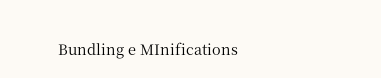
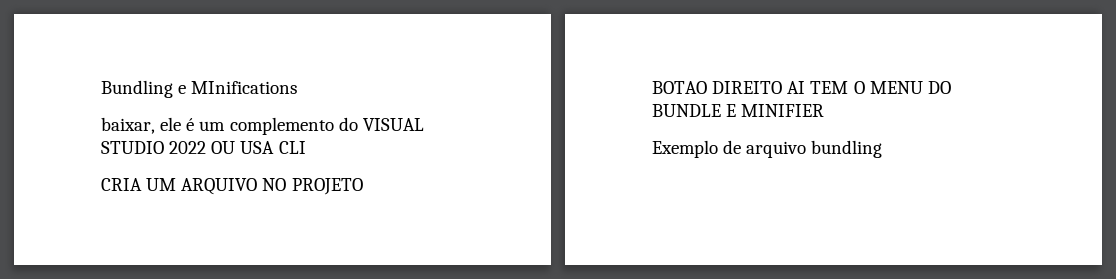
(238, 48) none -> [101,117,424,135] [101,141,306,154] [101,178,363,195] [652,81,951,94] [652,104,825,117] [652,140,883,158] // baixar, ele é um complemento do VISUAL STUDIO 2022 OU USA CLI // CRIA UM ARQUIVO NO PROJETO // BOTAO DIREITO AI TEM O MENU DO BUNDLE E MINIFIER // Exemplo de arquivo bundling

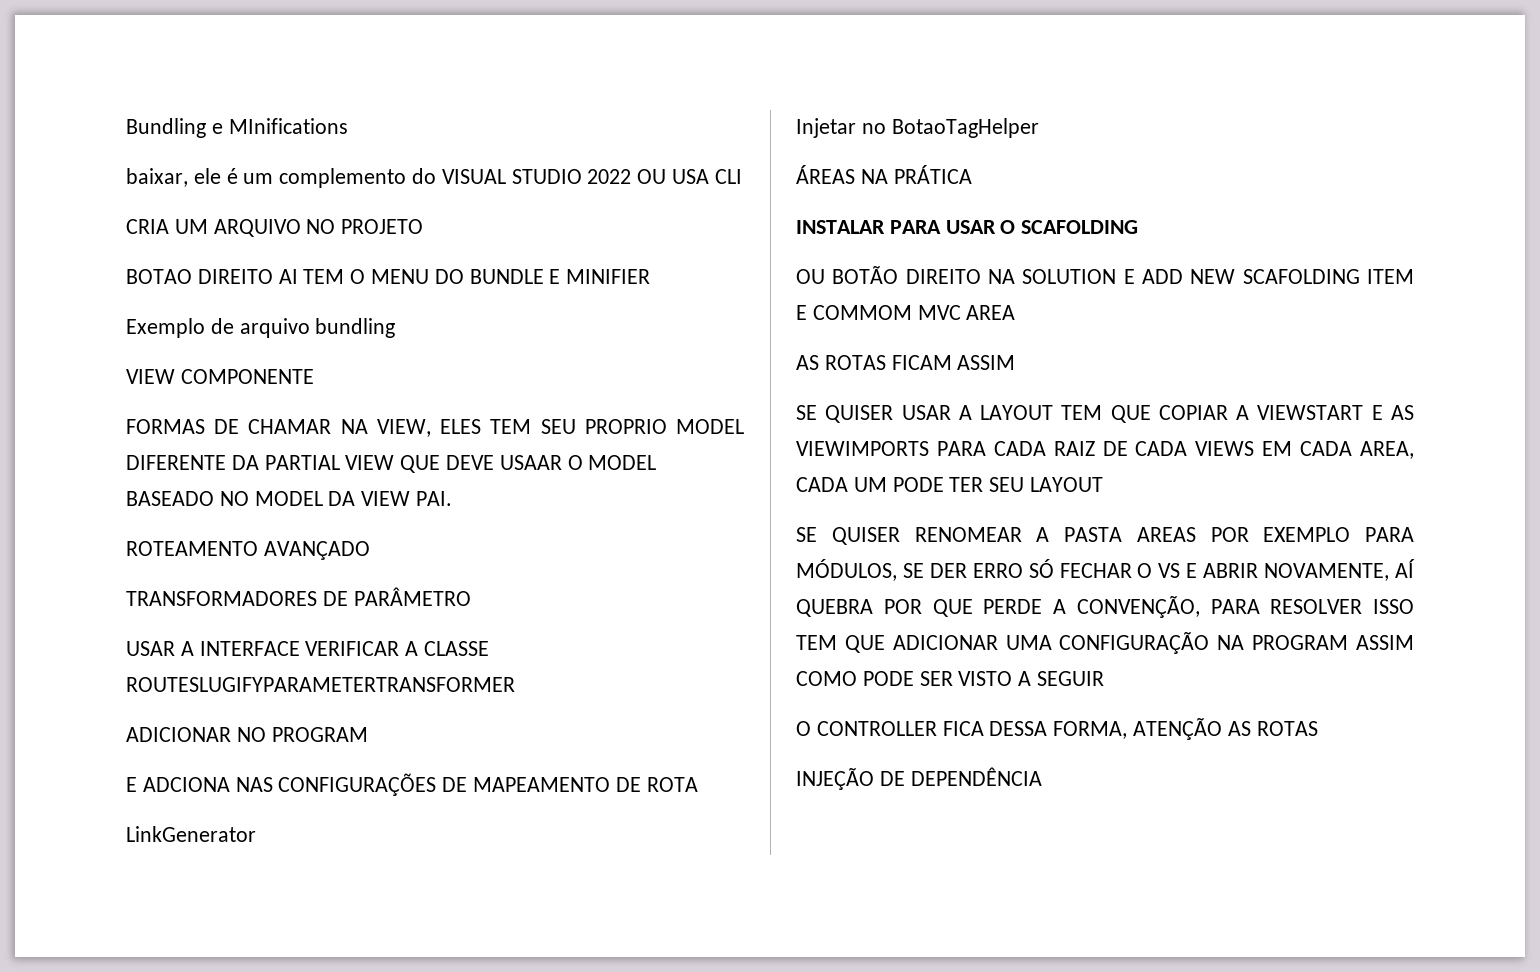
(883, 149) none -> [126,369,314,384] [126,419,744,437] [126,455,657,473] [126,491,453,506] [126,541,370,560] [126,587,471,606] [126,641,490,656] [126,677,515,692] [126,727,368,742] [126,773,698,796] [126,826,256,842] [796,118,1039,138] [796,165,972,184] [796,220,1139,234] [796,266,1414,284] [796,305,1016,320] [796,355,1016,370] [796,405,1414,423] [796,441,1415,459] [796,477,1104,492] [796,527,1414,545] [796,559,1415,581] [796,596,1414,618] [796,632,1414,654] [796,671,1105,686] [796,718,1318,740] [796,767,1042,790] // VIEW COMPONENTE // FORMAS DE CHAMAR NA VIEW, ELES TEM SEU PROPRIO MODEL DIFERENTE DA PARTIAL VIEW QUE DEVE USAAR O MODEL BASEADO NO MODEL DA VIEW PAI. // ROTEAMENTO AVANÇADO // TRANSFORMADORES DE PARÂMETRO // USAR A INTERFACE VERIFICAR A CLASSE ROUTESLUGIFYPARAMETERTRANSFORMER // ADICIONAR NO PROGRAM // E ADCIONA NAS CONFIGURAÇÕES DE MAPEAMENTO DE ROTA // LinkGenerator // Injetar no BotaoTagHelper // ÁREAS NA PRÁTICA // INSTALAR PARA USAR O SCAFOLDING // OU BOTÃO DIREITO NA SOLUTION E ADD NEW SCAFOLDING ITEM E COMMOM MVC AREA // AS ROTAS FICAM ASSIM // SE QUISER USAR A LAYOUT TEM QUE COPIAR A VIEWSTART E AS VIEWIMPORTS PARA CADA RAIZ DE CADA VIEWS EM CADA AREA, CADA UM PODE TER SEU LAYOUT // SE QUISER RENOMEAR A PASTA AREAS POR EXEMPLO PARA MÓDULOS, SE DER ERRO SÓ FECHAR O VS E ABRIR NOVAMENTE, AÍ QUEBRA POR QUE PERDE A CONVENÇÃO, PARA RESOLVER ISSO TEM QUE ADICIONAR UMA CONFIGURAÇÃO NA PROGRAM ASSIM COMO PODE SER VISTO A SEGUIR // O CONTROLLER FICA DESSA FORMA, ATENÇÃO AS ROTAS // INJEÇÃO DE DEPENDÊNCIA

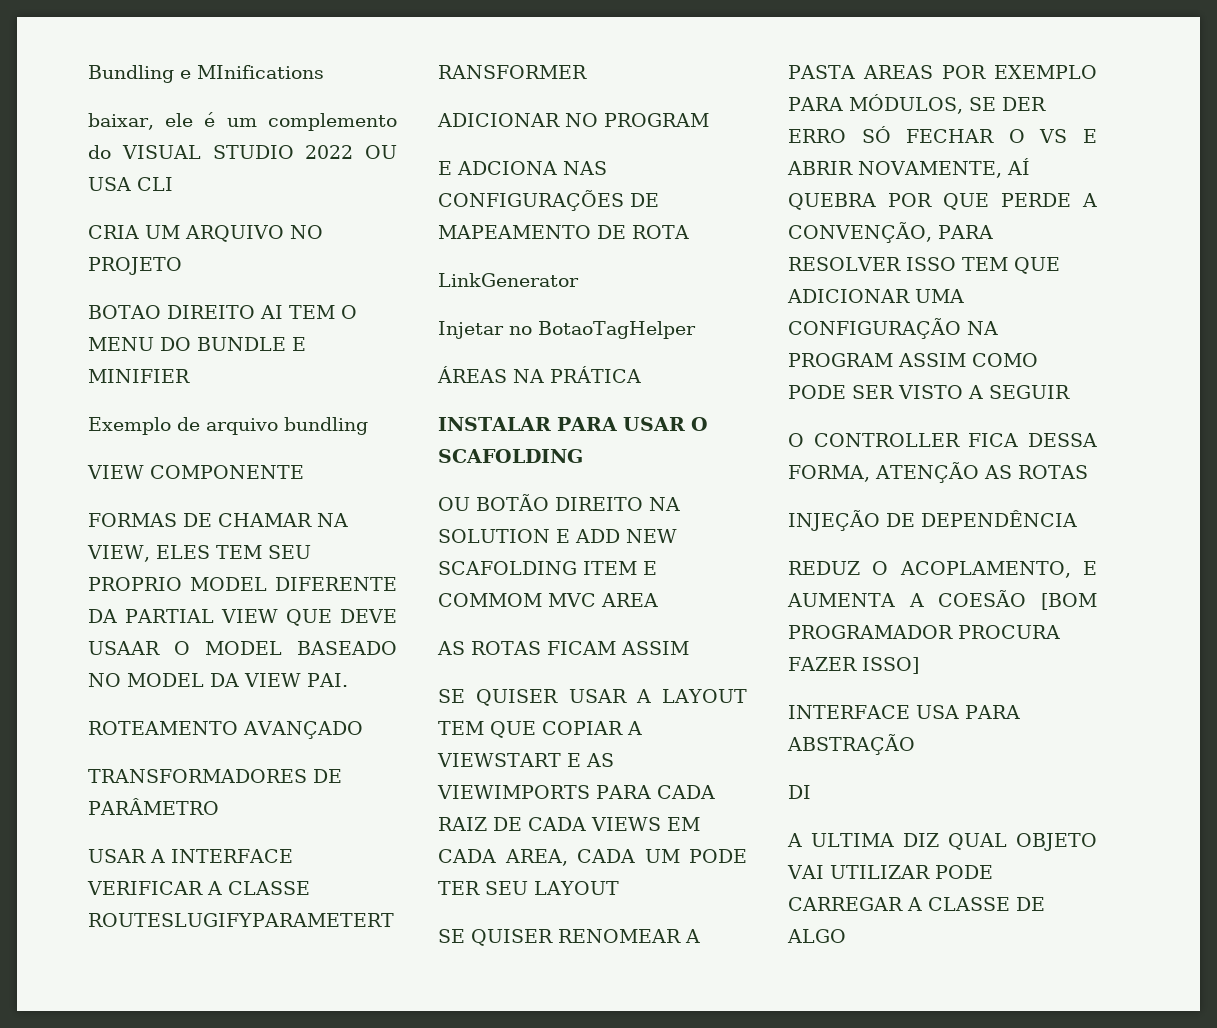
(1042, 776) none -> [788,561,1097,578] [787,590,1097,610] [788,625,1060,639] [788,657,919,674] [788,705,1020,719] [787,734,915,755] [788,785,811,799] [787,833,1097,851] [787,865,993,879] [788,897,1045,911] [787,929,846,943] // REDUZ O ACOPLAMENTO, E AUMENTA A COESÃO [BOM PROGRAMADOR PROCURA FAZER ISSO] // INTERFACE USA PARA ABSTRAÇÃO // DI // A ULTIMA DIZ QUAL OBJETO VAI UTILIZAR PODE CARREGAR A CLASSE DE ALGO

